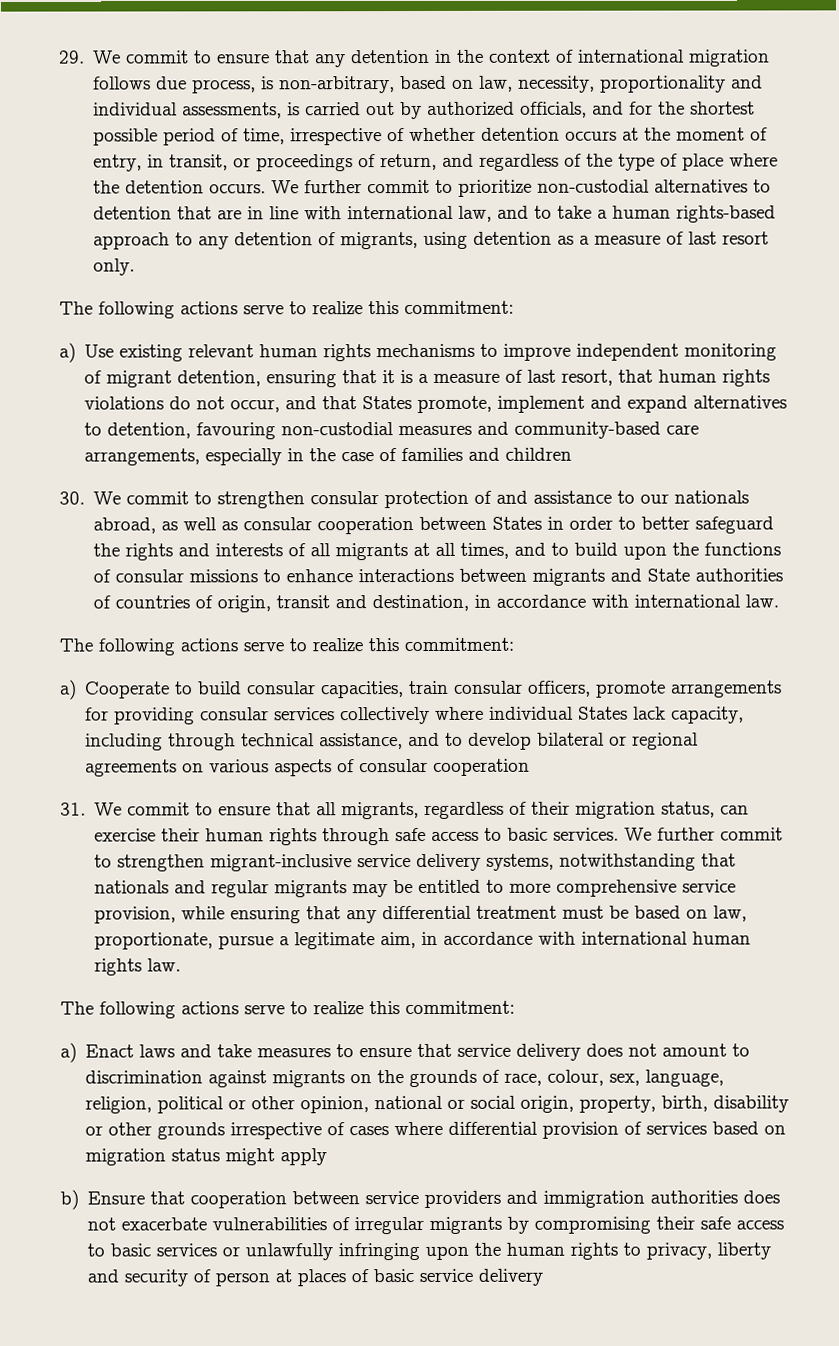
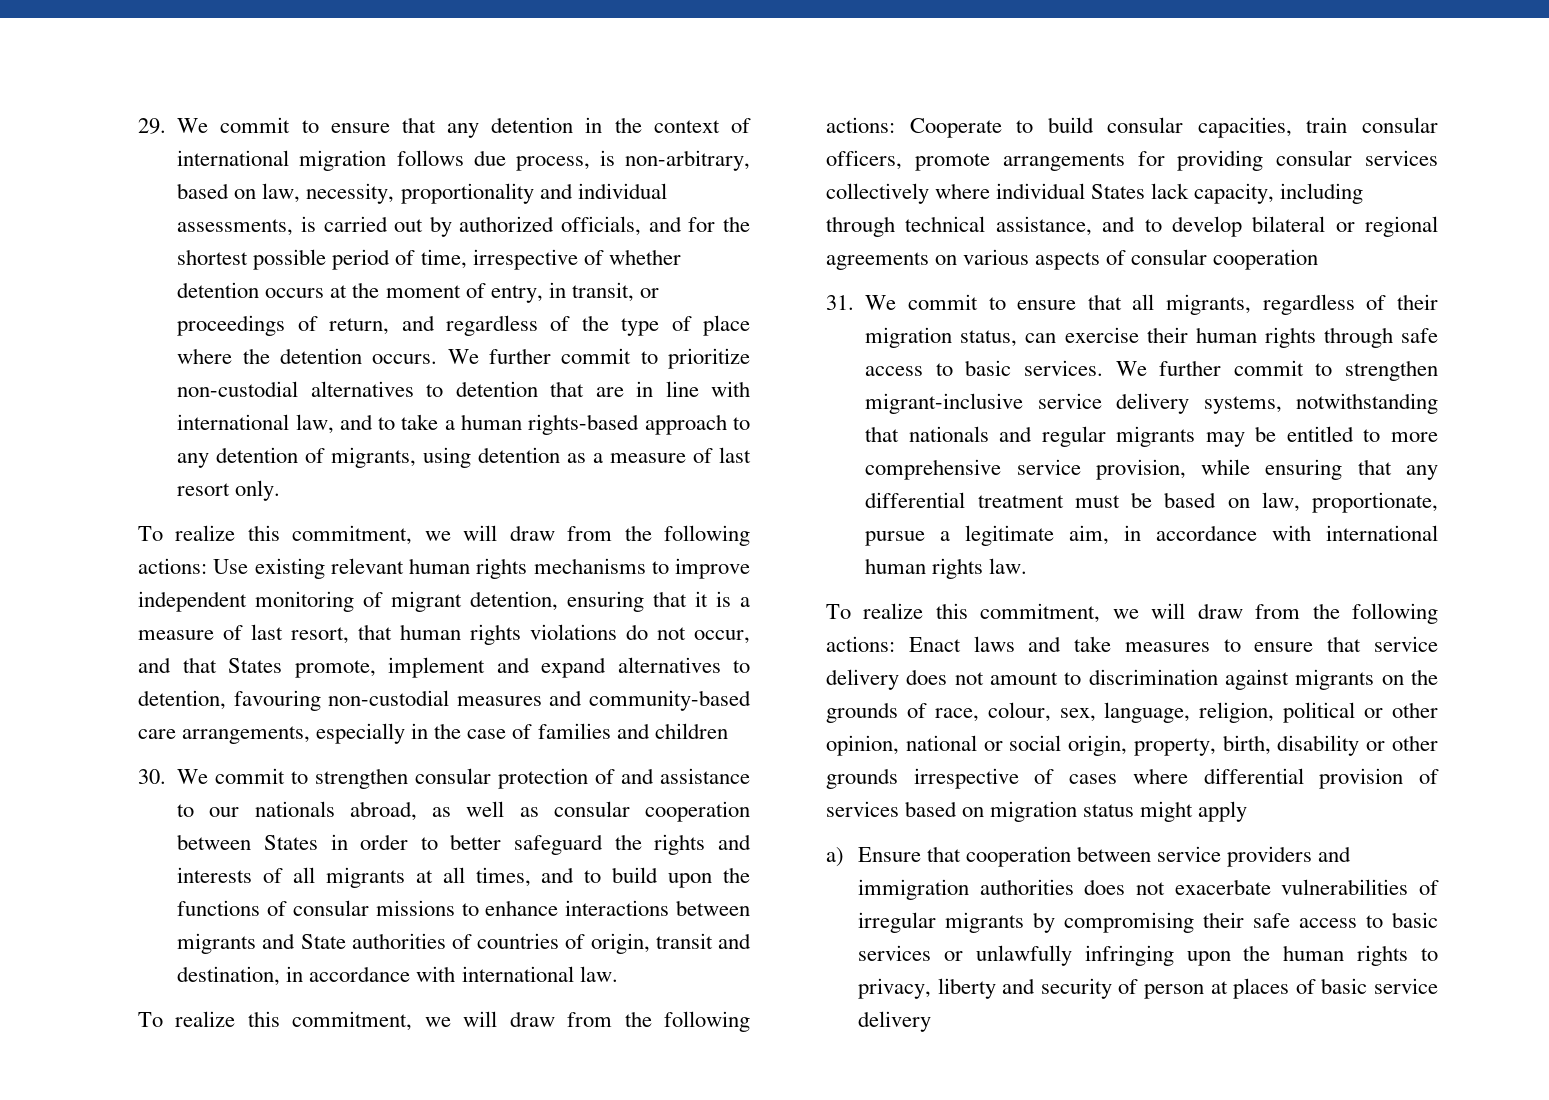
[58,300,514,319] [58,342,76,363] The following actions serve to realize this commitment: // a) -> [138,525,750,546] [138,558,208,574] To realize this commitment, we will draw from the following actions:
[58,637,514,656] [59,679,77,700] The following actions serve to realize this commitment: // a) -> [138,1011,750,1032] [826,117,896,133] To realize this commitment, we will draw from the following actions:
[59,1000,515,1019] [59,1042,77,1063] The following actions serve to realize this commitment: // a) -> [826,603,1438,624] [826,636,896,652] To realize this commitment, we will draw from the following actions:
[59,1189,79,1210] b) -> [826,847,845,867] a)

